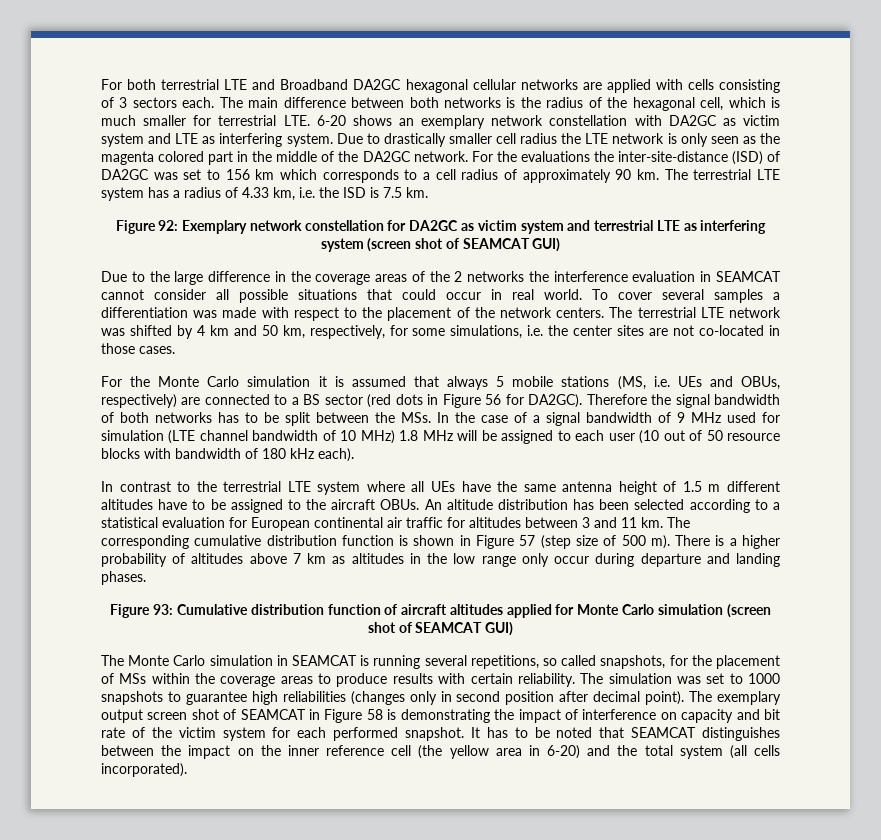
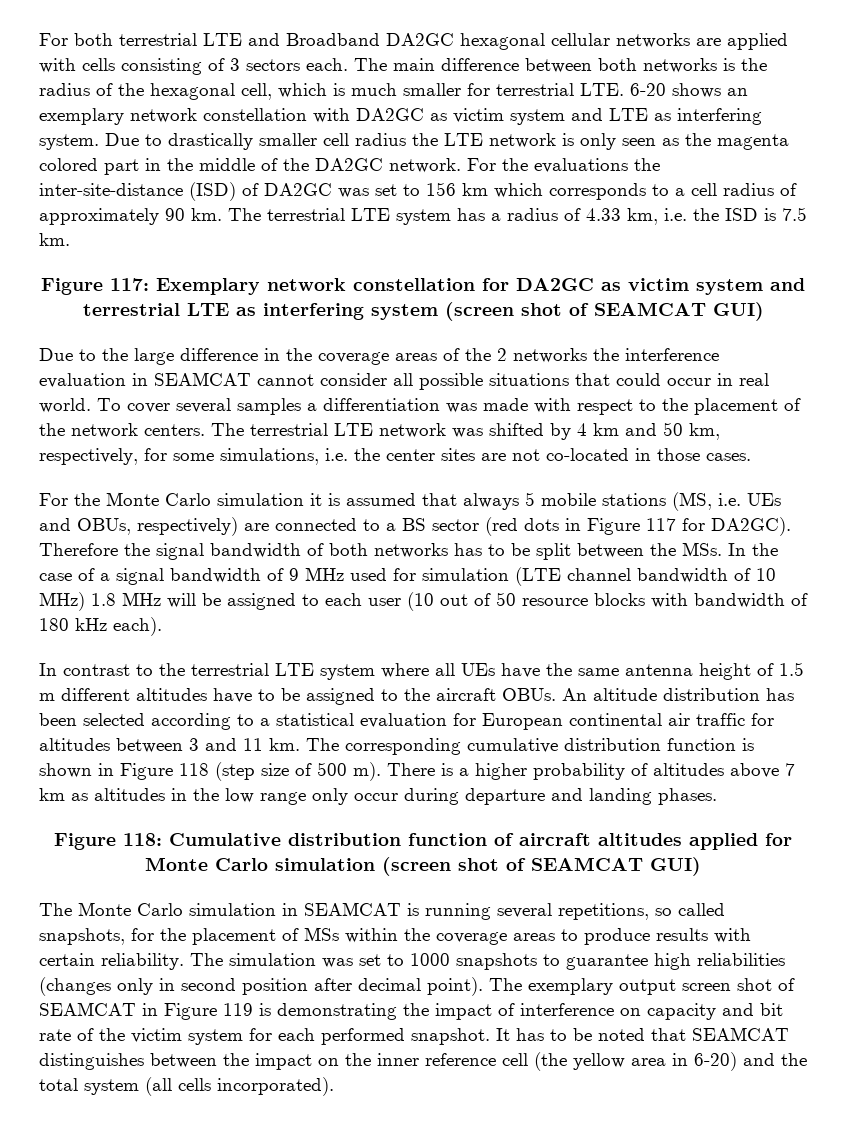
[158,220,179,231] 92: -> [110,278,149,291] 117:
[485,394,502,405] 56 -> [646,518,676,531] 117
[519,535,536,546] 57 -> [179,763,209,776] 118
[153,604,174,615] 93: -> [123,833,162,846] 118:
[366,709,383,720] 58 -> [223,1003,253,1016] 119

